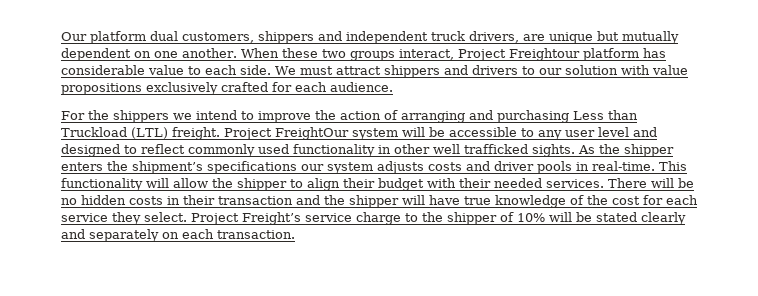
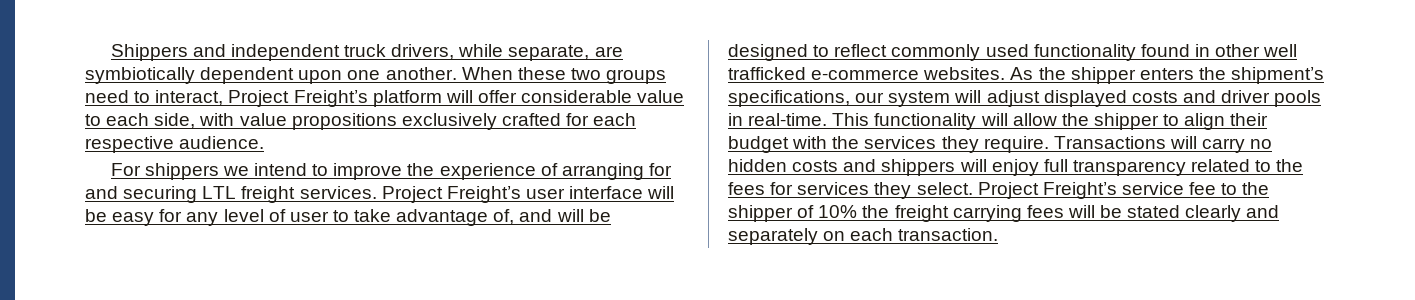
[61,31,679,44] [61,48,151,61] Our platform dual customers, shippers and independent truck drivers, are unique but mutually dependent on -> [110,44,623,61] [85,67,343,84] Shippers and independent truck drivers, while separate, are symbiotically dependent upon
[398,48,666,61] [61,65,618,78] interact, Project Freightour platform has considerable value to each side. We must attract shippers and drivers to our solution -> [85,90,685,107] [85,113,196,129] need to interact, Project Freight’s platform will offer considerable value to each side,
(327, 87) none -> [85,136,174,153] respective
[88,110,109,120] the -> (141, 169) none
[340,111,381,120] action -> [439,163,536,180] experience
[469,110,638,123] [61,127,657,140] and purchasing Less than Truckload (LTL) freight. Project FreightOur system will be accessible to any user level and -> [648,163,672,176] [85,186,675,203] [85,209,611,226] for and securing LTL freight services. Project Freight’s user interface will be easy for any level of user to take advantage of, and will be
(375, 150) none -> [1140,44,1190,57] found
[532,144,575,157] sights. -> [811,67,1006,80] e-commerce websites.
[207,161,297,174] specifications -> [728,90,850,107] specifications,
[377,161,424,174] adjusts -> [954,90,1127,107] will adjust displayed
[459,178,694,188] [61,195,698,208] [61,213,108,222] their needed services. There will be no hidden costs in their transaction and the shipper will have true knowledge of the cost for each service -> [832,136,1273,153] [728,159,1304,176] [728,182,870,195] the services they require. Transactions will carry no hidden costs and shippers will enjoy full transparency related to the fees for services
[356,212,401,225] charge -> [1189,182,1217,195] fee
(545, 217) none -> [862,205,1064,222] the freight carrying fees

